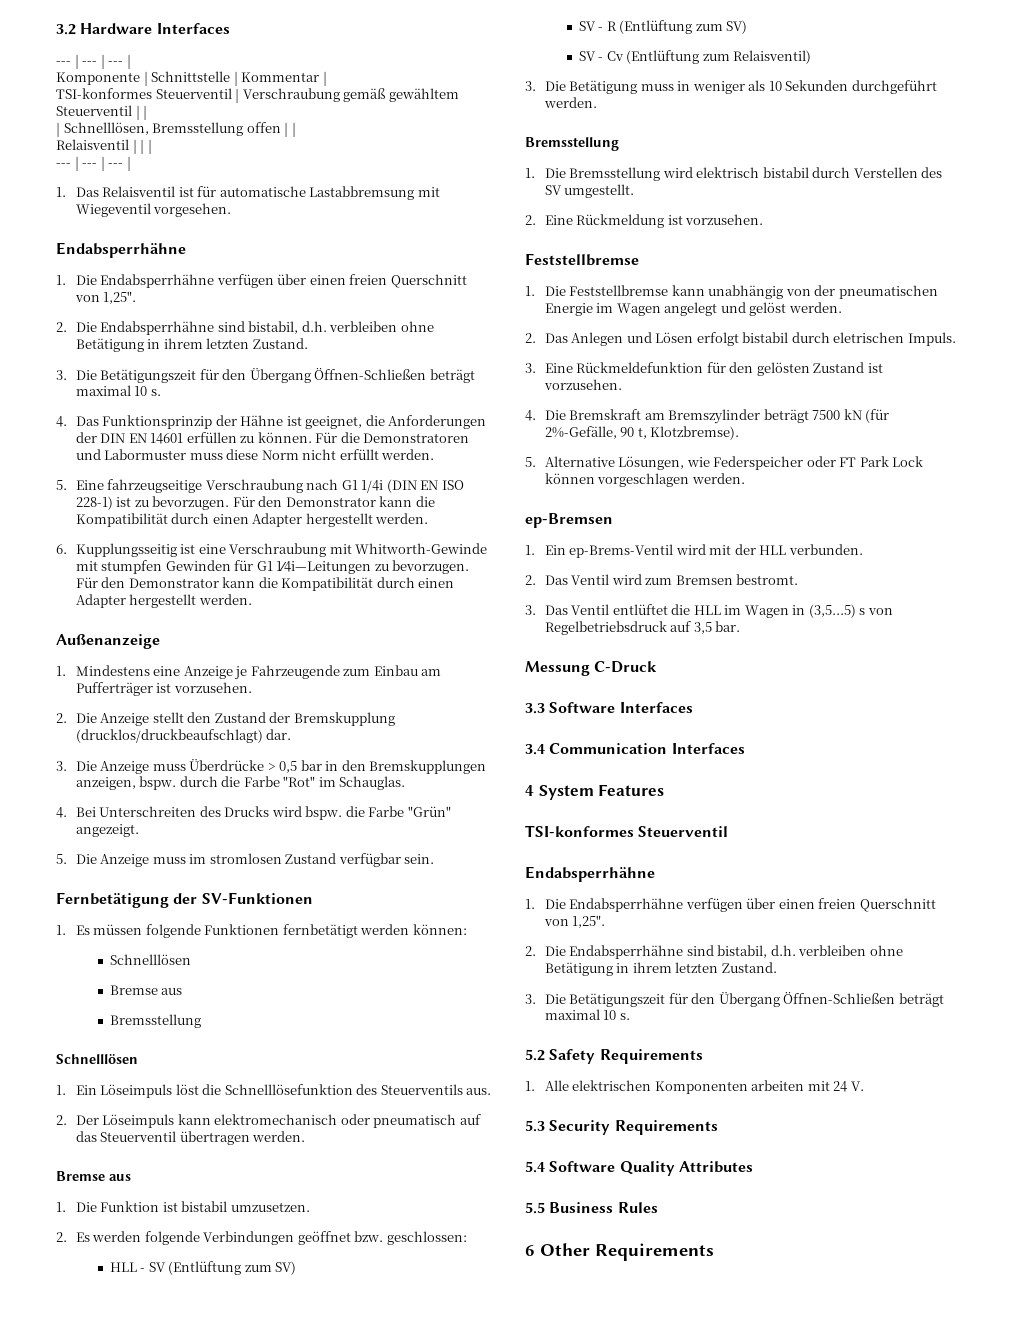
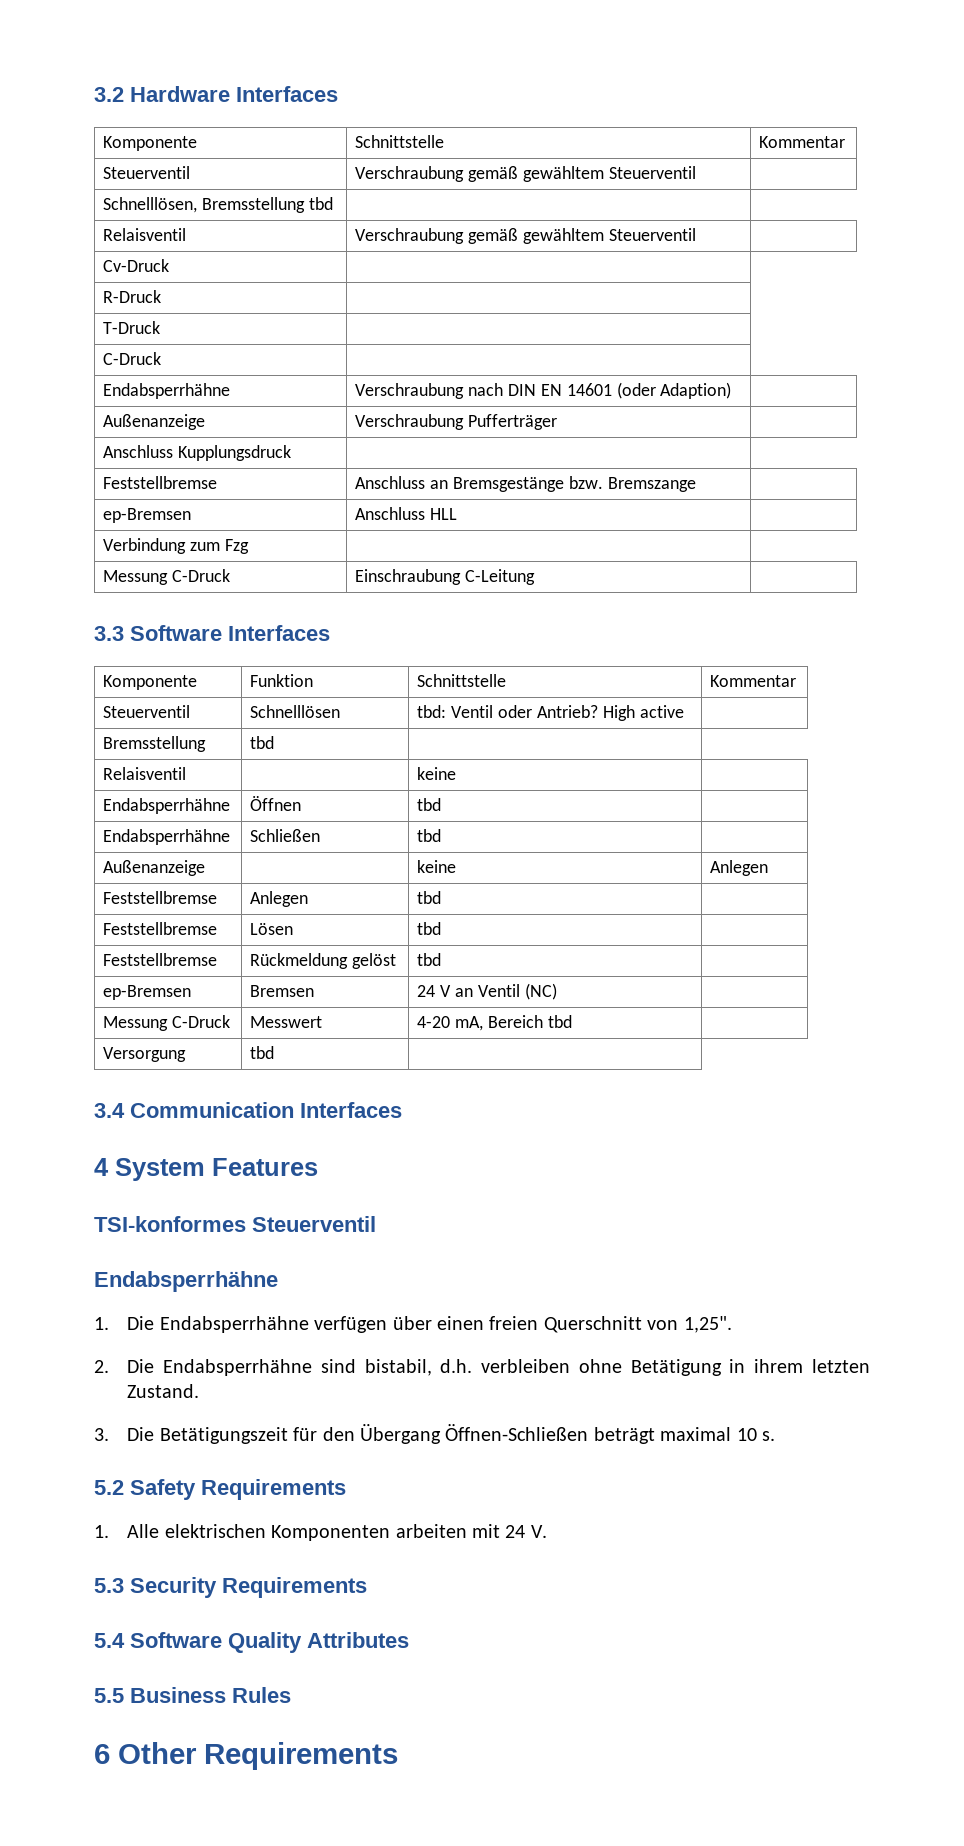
[56,54,131,69] [56,71,327,86] [56,88,459,103] [56,105,148,120] [56,122,296,137] [56,139,152,154] [56,156,131,171] [56,186,440,200] [75,203,232,217] [56,242,186,258] [56,274,467,288] [74,291,137,304] [56,321,434,335] [75,338,308,352] [56,368,475,383] [75,385,161,396] [56,415,487,429] [75,432,470,444] [75,449,435,460] [56,479,464,493] [75,496,435,510] [75,513,429,527] [56,543,488,557] [75,560,470,574] [75,577,455,591] [75,594,252,608] [56,634,160,649] [56,665,442,680] [75,682,252,696] [56,712,395,726] [75,729,292,743] [56,759,487,774] [75,776,406,790] [56,806,451,820] [75,824,139,837] [56,853,435,867] [56,892,313,908] [56,924,467,938] [109,954,191,965] [109,985,183,995] [109,1014,201,1028] [56,1054,138,1064] [56,1084,492,1098] [56,1114,481,1128] [75,1131,306,1145] [56,1171,131,1181] [56,1201,310,1212] [56,1231,467,1245] [109,1261,297,1275] [578,20,748,34] [578,50,812,64] [525,80,937,94] [543,97,597,108] [525,137,619,151] [525,167,943,181] [544,184,635,198] [525,214,764,228] [525,253,639,266] [525,285,938,299] [544,302,842,316] [525,332,956,346] [525,362,883,376] [543,379,622,390] [525,409,890,424] [544,426,740,440] [525,456,924,470] [544,473,745,487] [525,513,613,528] [525,544,863,558] [525,574,799,585] [525,604,893,618] [544,621,741,635] [525,661,658,676] // --- | --- | --- | // Komponente | Schnittstelle | Kommentar | // TSI-konformes Steuerventil | Verschraubung gemäß gewähltem Steuerventil | | // | Schnelllösen, Bremsstellung offen | | // Relaisventil | | | // --- | --- | --- | // 1. Das Relaisventil ist für automatische Lastabbremsung mit Wiegeventil vorgesehen. // Endabsperrhähne // 1. Die Endabsperrhähne verfügen über einen freien Querschnitt von 1,25". // 2. Die Endabsperrhähne sind bistabil, d.h. verbleiben ohne Betätigung in ihrem letzten Zustand. // 3. Die Betätigungszeit für den Übergang Öffnen-Schließen beträgt maximal 10 s. // 4. Das Funktionsprinzip der Hähne ist geeignet, die Anforderungen der DIN EN 14601 erfüllen zu können. Für die Demonstratoren und Labormuster muss diese Norm nicht erfüllt werden. // 5. Eine fahrzeugseitige Verschraubung nach G1 1/4i (DIN EN ISO 228-1) ist zu bevorzugen. Für den Demonstrator kann die Kompatibilität durch einen Adapter hergestellt werden. // 6. Kupplungsseitig ist eine Verschraubung mit Whitworth-Gewinde mit stumpfen Gewinden für G1 1⁄4i—Leitungen zu bevorzugen. Für den Demonstrator kann die Kompatibilität durch einen Adapter hergestellt werden. // Außenanzeige // 1. Mindestens eine Anzeige je Fahrzeugende zum Einbau am Pufferträger ist vorzusehen. // 2. Die Anzeige stellt den Zustand der Bremskupplung (drucklos/druckbeaufschlagt) dar. // 3. Die Anzeige muss Überdrücke > 0,5 bar in den Bremskupplungen anzeigen, bspw. durch die Farbe "Rot" im Schauglas. // 4. Bei Unterschreiten des Drucks wird bspw. die Farbe "Grün" angezeigt. // 5. Die Anzeige muss im stromlosen Zustand verfügbar sein. // Fernbetätigung der SV-Funktionen // 1. Es müssen folgende Funktionen fernbetätigt werden können: // Schnelllösen // Bremse aus // Bremsstellung // Schnelllösen // 1. Ein Löseimpuls löst die Schnelllösefunktion des Steuerventils aus. // 2. Der Löseimpuls kann elektromechanisch oder pneumatisch auf das Steuerventil übertragen werden. // Bremse aus // 1. Die Funktion ist bistabil umzusetzen. // 2. Es werden folgende Verbindungen geöffnet bzw. geschlossen: // HLL - SV (Entlüftung zum SV) // SV - R (Entlüftung zum SV) // SV - Cv (Entlüftung zum Relaisventil) // 3. Die Betätigung muss in weniger als 10 Sekunden durchgeführt werden. // Bremsstellung // 1. Die Bremsstellung wird elektrisch bistabil durch Verstellen des SV umgestellt. // 2. Eine Rückmeldung ist vorzusehen. // Feststellbremse // 1. Die Feststellbremse kann unabhängig von der pneumatischen Energie im Wagen angelegt und gelöst werden. // 2. Das Anlegen und Lösen erfolgt bistabil durch eletrischen Impuls. // 3. Eine Rückmeldefunktion für den gelösten Zustand ist vorzusehen. // 4. Die Bremskraft am Bremszylinder beträgt 7500 kN (für 2%-Gefälle, 90 t, Klotzbremse). // 5. Alternative Lösungen, wie Federspeicher oder FT Park Lock können vorgeschlagen werden. // ep-Bremsen // 1. Ein ep-Brems-Ventil wird mit der HLL verbunden. // 2. Das Ventil wird zum Bremsen bestromt. // 3. Das Ventil entlüftet die HLL im Wagen in (3,5...5) s von Regelbetriebsdruck auf 3,5 bar. // Messung C-Druck -> [103,136,198,151] [355,135,445,148] [759,136,846,148] [103,166,191,179] [355,166,696,182] [103,197,334,213] [103,228,187,241] [355,228,696,244] [103,259,170,272] [103,290,162,303] [103,321,161,334] [103,352,162,365] [103,383,231,399] [355,382,732,399] [103,414,206,430] [355,414,558,430] [103,445,292,461] [103,476,218,489] [355,476,696,492] [103,508,192,523] [355,507,458,520] [103,538,250,554] [103,569,231,585] [355,569,536,585] // Komponente | Schnittstelle | Kommentar // Steuerventil | Verschraubung gemäß gewähltem Steuerventil | // Schnelllösen, Bremsstellung tbd | // Relaisventil | Verschraubung gemäß gewähltem Steuerventil | // Cv-Druck | // R-Druck | // T-Druck | // C-Druck | // Endabsperrhähne | Verschraubung nach DIN EN 14601 (oder Adaption) | // Außenanzeige | Verschraubung Pufferträger | // Anschluss Kupplungsdruck | // Feststellbremse | Anschluss an Bremsgestänge bzw. Bremszange | // ep-Bremsen | Anschluss HLL | // Verbindung zum Fzg | // Messung C-Druck | Einschraubung C-Leitung |
(693, 707) none -> [103,675,198,690] [250,674,314,687] [417,674,507,687] [710,675,797,687] [103,705,191,718] [250,705,341,718] [417,705,684,721] [103,736,207,752] [250,736,275,749] [103,767,187,780] [417,767,457,780] [103,798,231,814] [250,796,302,811] [417,798,442,811] [103,829,231,845] [250,829,321,842] [417,829,442,842] [103,860,206,876] [417,860,457,873] [710,860,769,876] [103,891,218,904] [250,891,309,907] [417,891,442,904] [103,922,218,935] [250,923,294,935] [417,922,442,935] [103,953,218,966] [250,953,397,969] [417,953,442,966] [103,985,192,1000] [250,985,315,997] [417,983,557,1000] [103,1015,231,1031] [250,1016,323,1028] [417,1015,572,1031] [103,1047,187,1062] [250,1046,275,1059] // Komponente | Funktion | Schnittstelle | Kommentar // Steuerventil | Schnelllösen | tbd: Ventil oder Antrieb? High active | // Bremsstellung | tbd | // Relaisventil | | keine | // Endabsperrhähne | Öffnen | tbd | // Endabsperrhähne | Schließen | tbd | // Außenanzeige | | keine | Anlegen // Feststellbremse | Anlegen | tbd | // Feststellbremse | Lösen | tbd | // Feststellbremse | Rückmeldung gelöst | tbd | // ep-Bremsen | Bremsen | 24 V an Ventil (NC) | // Messung C-Druck | Messwert | 4-20 mA, Bereich tbd | // Versorgung | tbd |

